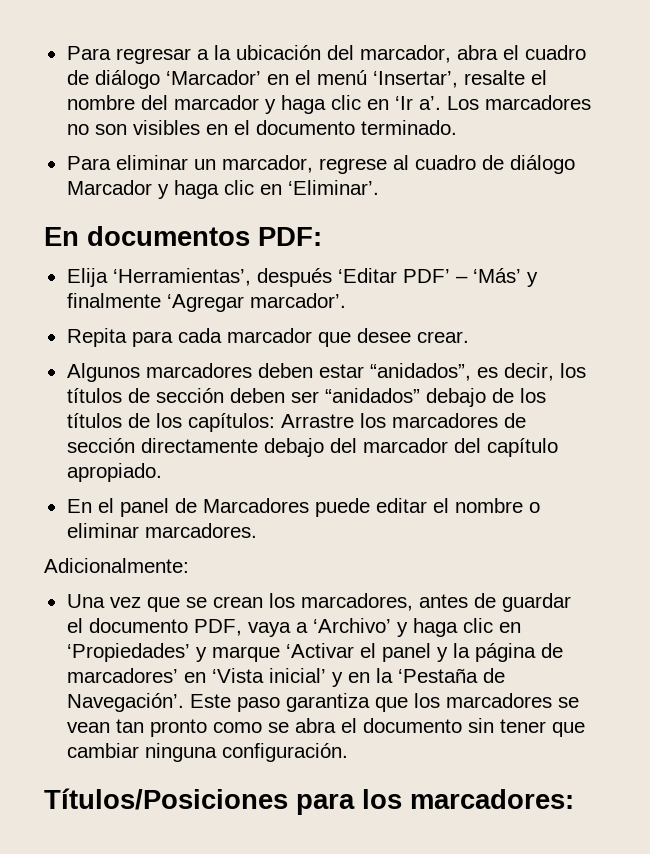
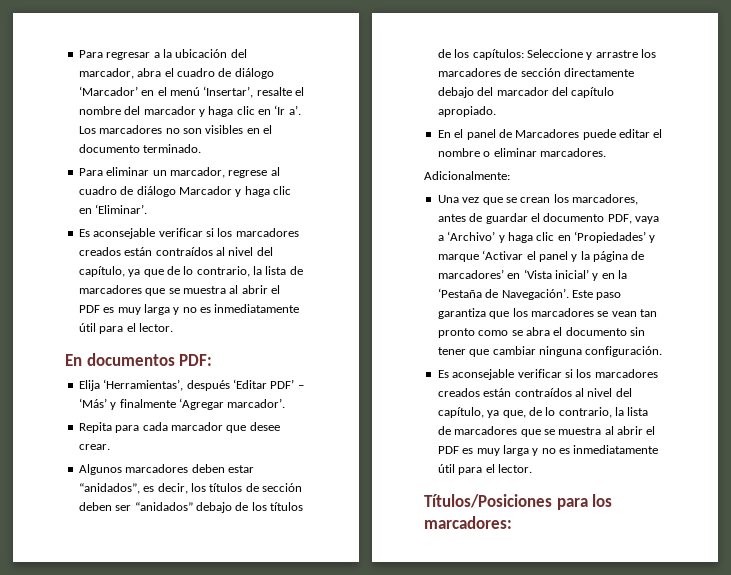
(379, 187) none -> [78,228,299,239] [78,247,273,256] [78,266,303,277] [78,285,280,296] [78,304,300,315] [78,323,173,334] // Es aconsejable verificar si los marcadores creados están contraídos al nivel del capítulo, ya que de lo contrario, la lista de marcadores que se muestra al abrir el PDF es muy larga y no es inmediatamente útil para el lector.
[280,414,354,428] Arrastre -> [526,49,638,60] Seleccione y arrastre
(348, 752) none -> [437,369,658,380] [437,388,632,397] [437,407,649,418] [437,426,656,437] [437,445,659,456] [437,464,532,475] // Es aconsejable verificar si los marcadores creados están contraídos al nivel del capítulo, ya que, de lo contrario, la lista de marcadores que se muestra al abrir el PDF es muy larga y no es inmediatamente útil para el lector.

